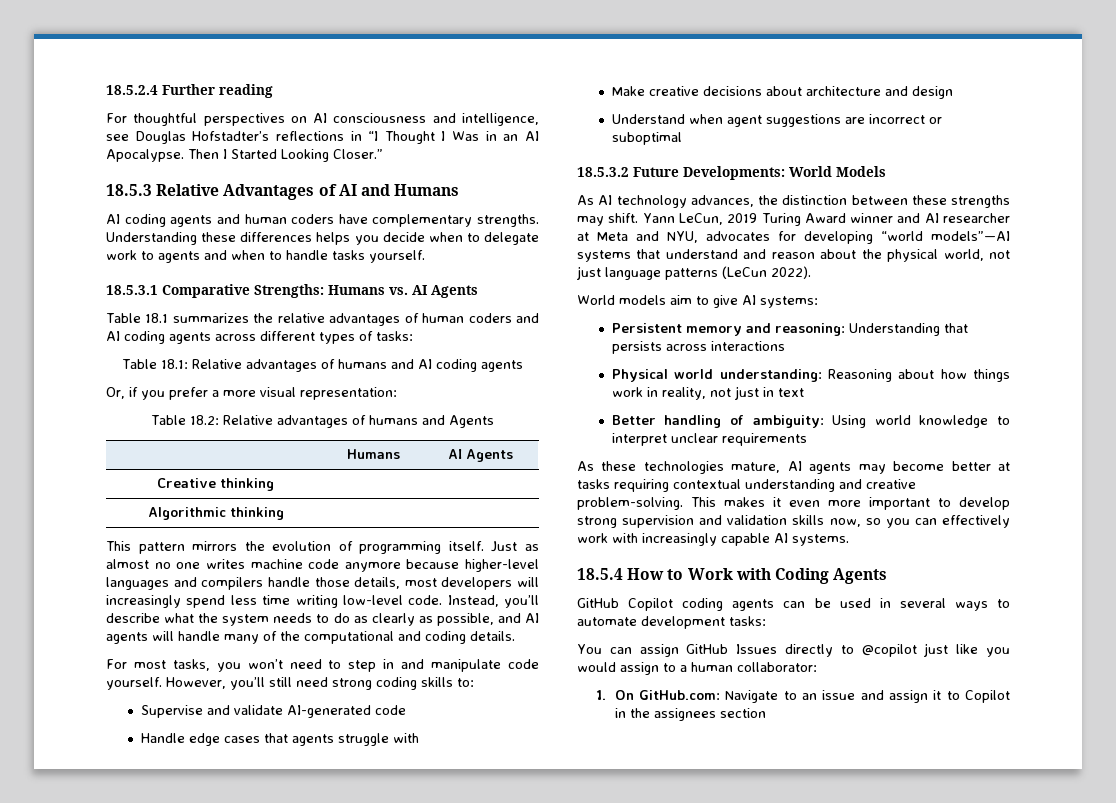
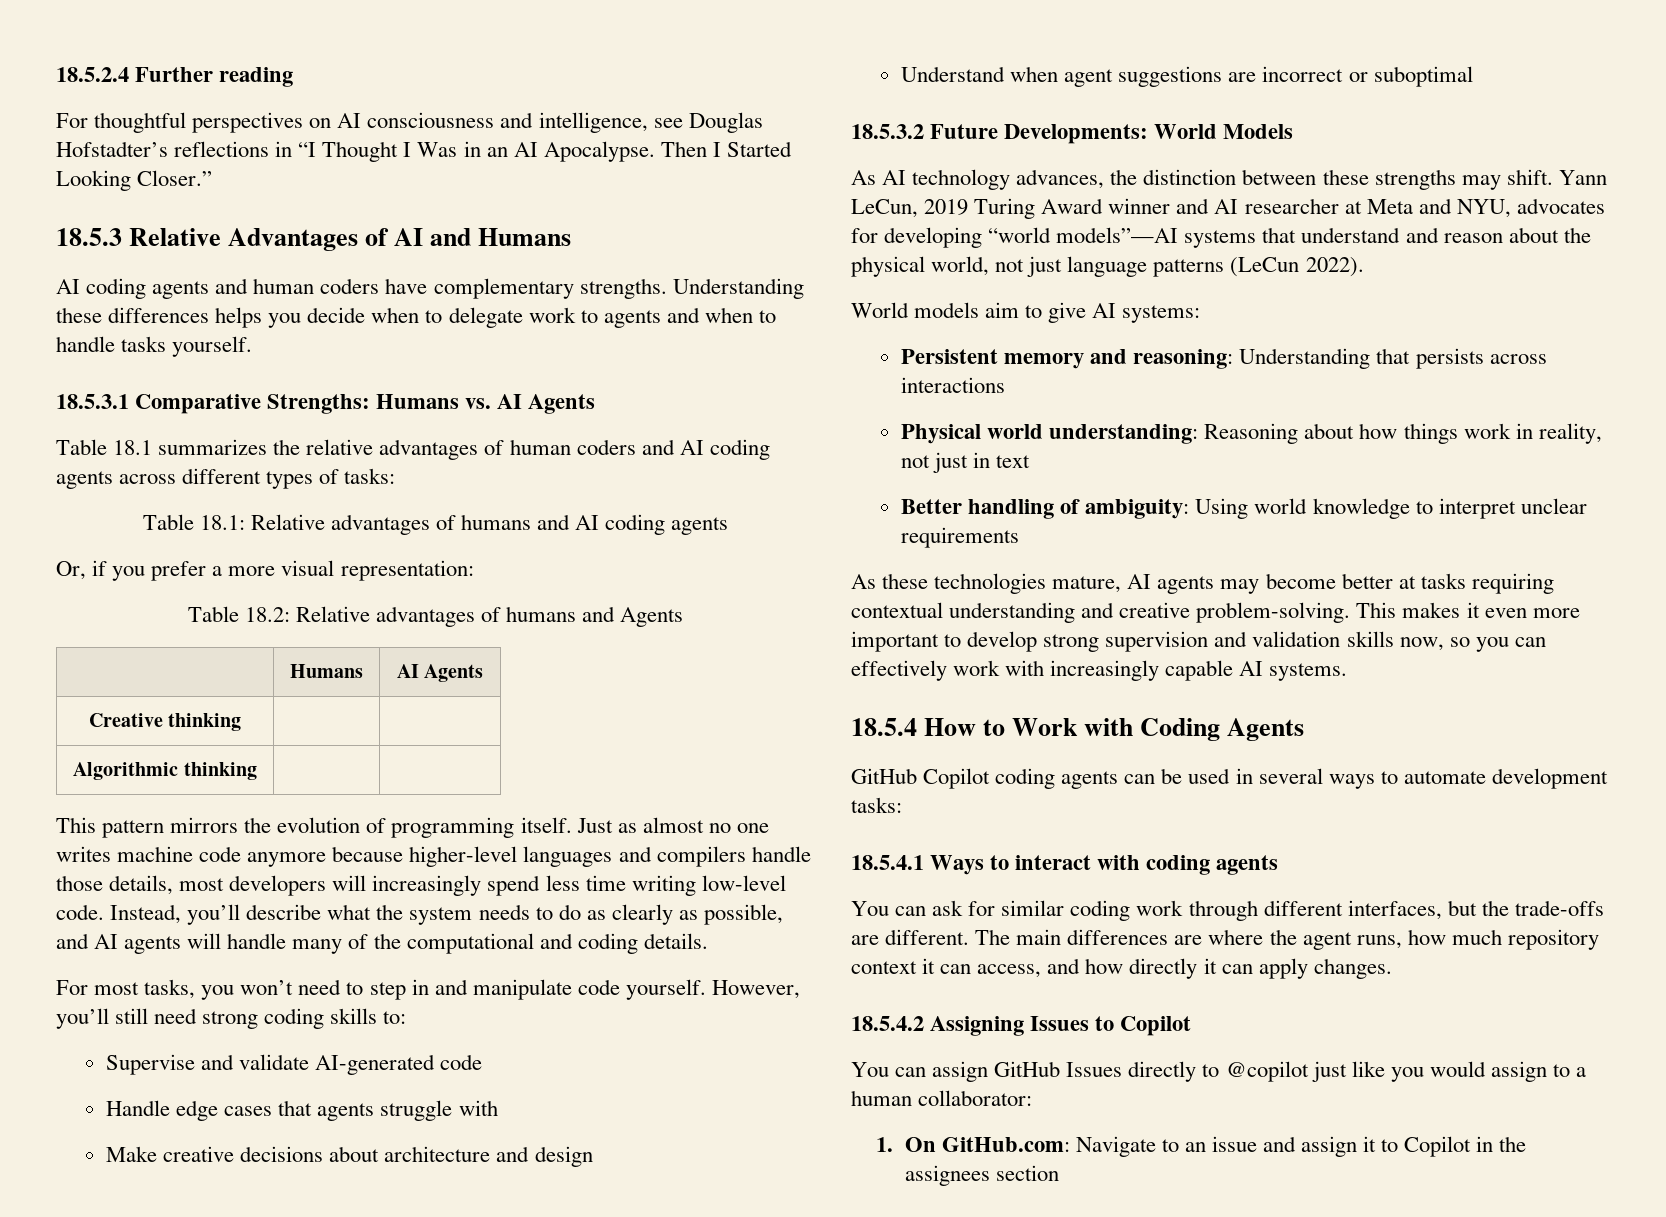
(766, 621) none -> [851,855,1279,875] [851,900,1604,921] [851,929,1599,950] [851,958,1392,979] [851,1016,1192,1036] // 18.5.4.1 Ways to interact with coding agents // You can ask for similar coding work through different interfaces, but the trade-offs are different. The main differences are where the agent runs, how much repository context it can access, and how directly it can apply changes. // 18.5.4.2 Assigning Issues to Copilot

